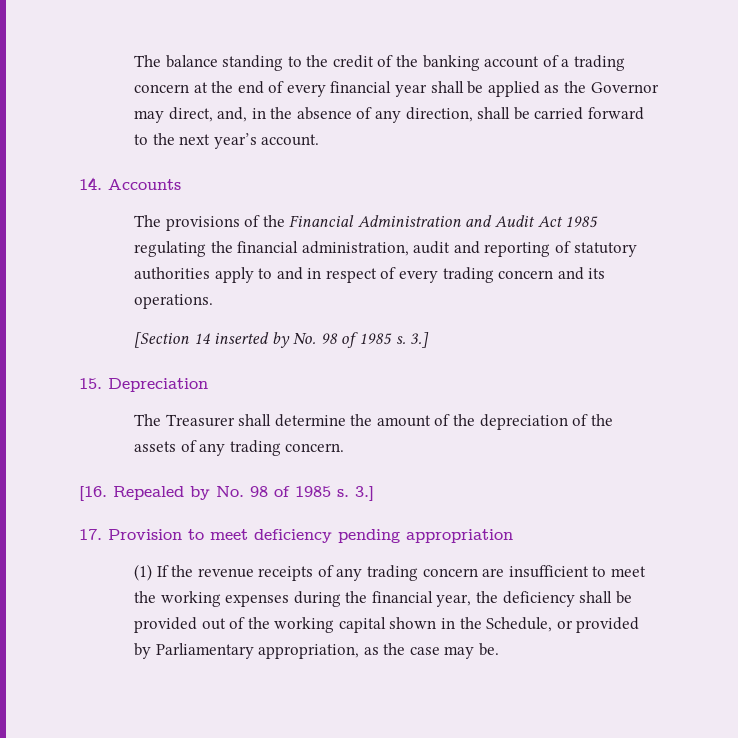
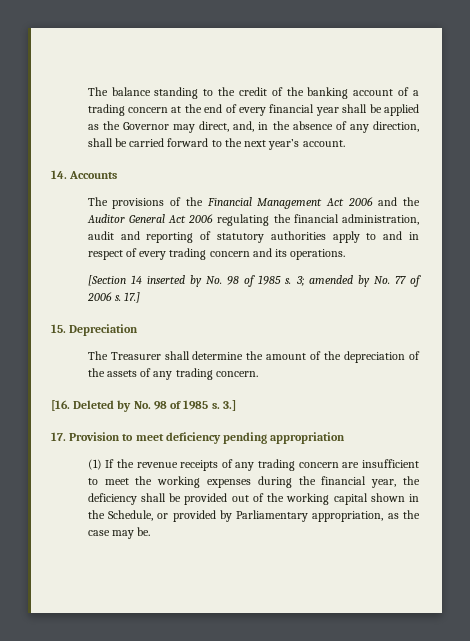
[357,215,599,228] Administration and Audit Act 1985 -> [257,197,420,209] [86,214,214,223] Management Act 2006 and the Auditor General Act 2006
[410,332,430,348] 3.] -> [295,275,421,287] [86,292,141,303] 3; amended by No. 77 of 2006 s. 17.]
[113,486,184,500] Repealed -> [73,400,115,409] Deleted

